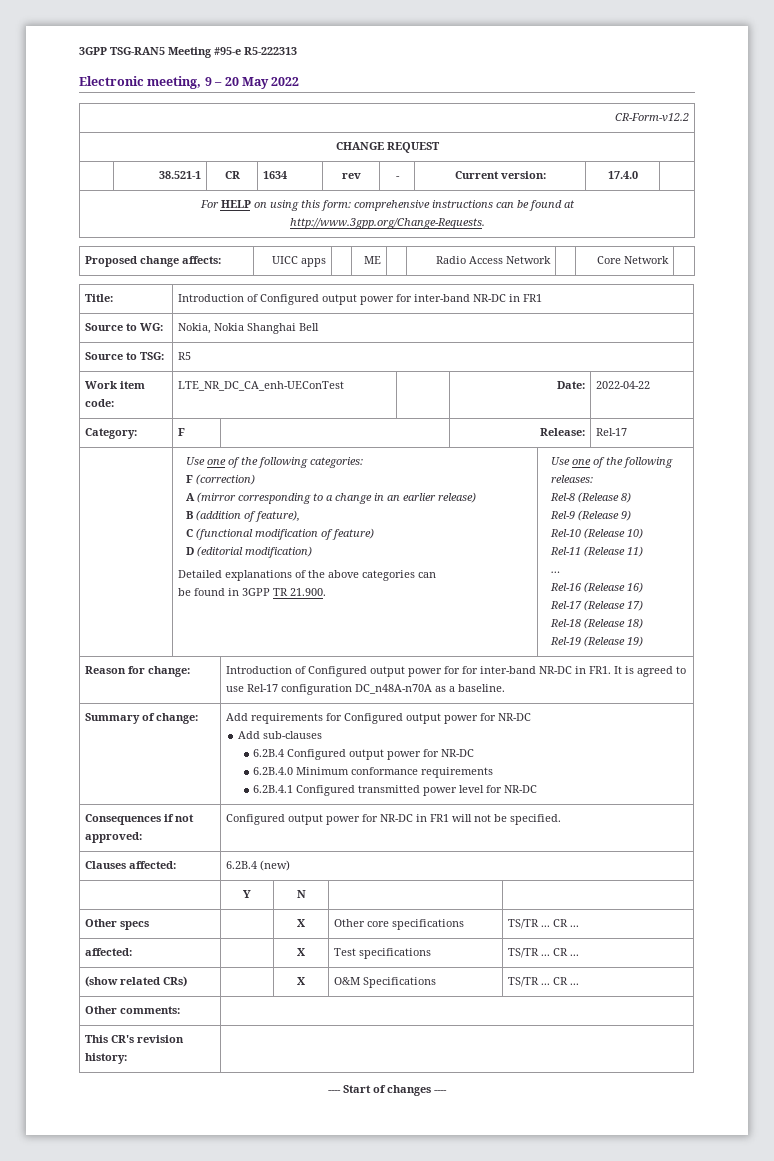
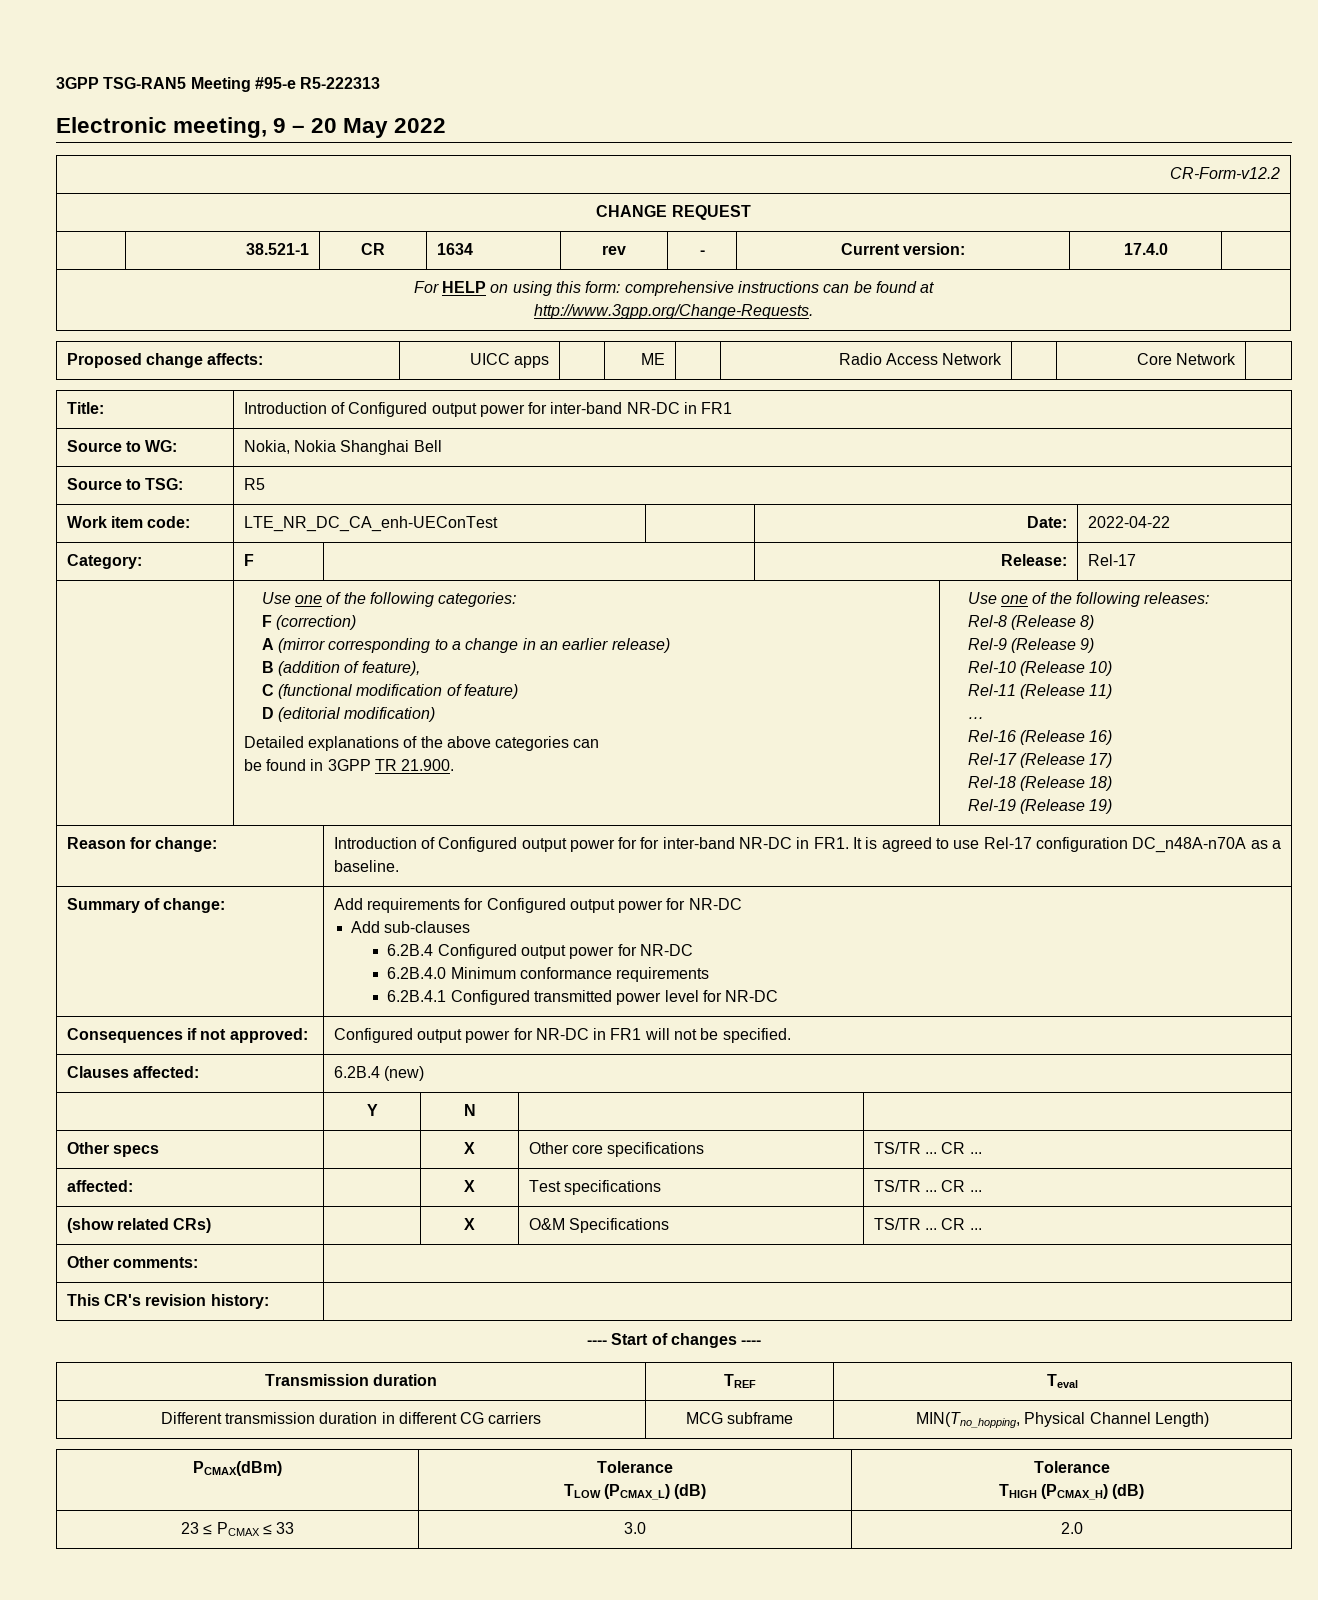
(447, 1091) none -> [264,1374,438,1386] [723,1374,756,1388] [1047,1374,1078,1388] [160,1412,542,1424] [685,1412,794,1424] [916,1412,1209,1428] [193,1461,282,1476] [597,1461,673,1473] [563,1484,707,1500] [1033,1461,1110,1473] [998,1484,1145,1500] [180,1522,295,1536] [624,1522,646,1534] [1060,1522,1083,1534] // Transmission duration | TREF | Teval // Different transmission duration in different CG carriers | MCG subframe | MIN(Tno_hopping, Physical Channel Length) // PCMAX(dBm) | Tolerance // TLOW (PCMAX_L) (dB) | Tolerance // THIGH (PCMAX_H) (dB) // 23 ≤ PCMAX ≤ 33 | 3.0 | 2.0

